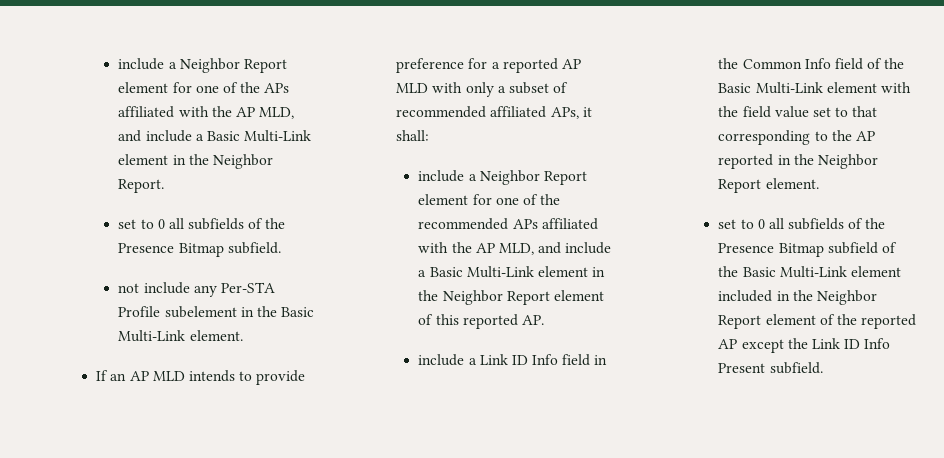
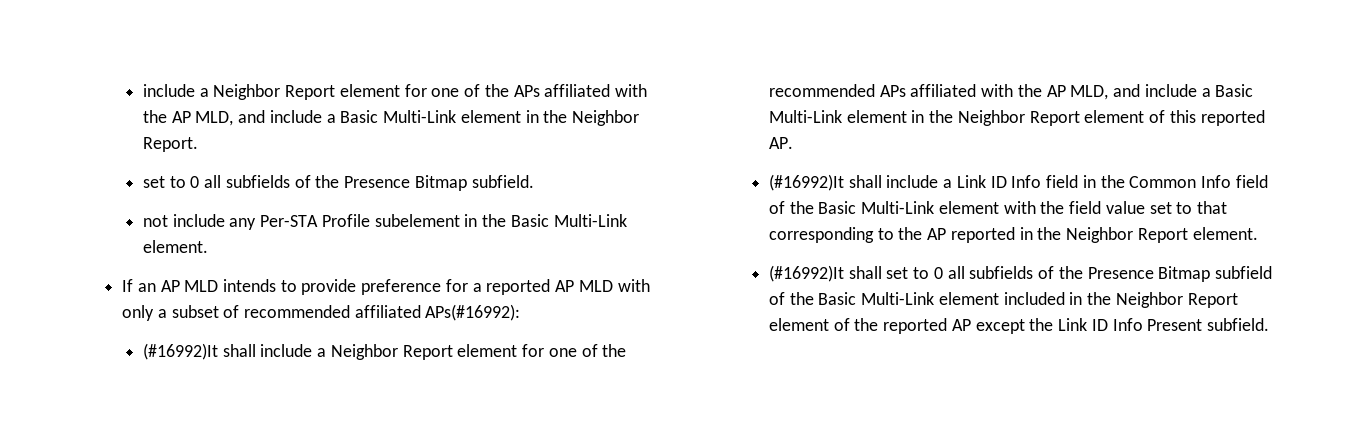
[550,107,592,119] [396,130,430,141] APs, it shall: // -> [425,304,521,321] [143,343,256,360] APs(#16992): // (#16992)It shall
(544, 320) none -> [769,174,882,191] (#16992)It shall
(819, 183) none -> [769,265,882,282] (#16992)It shall

